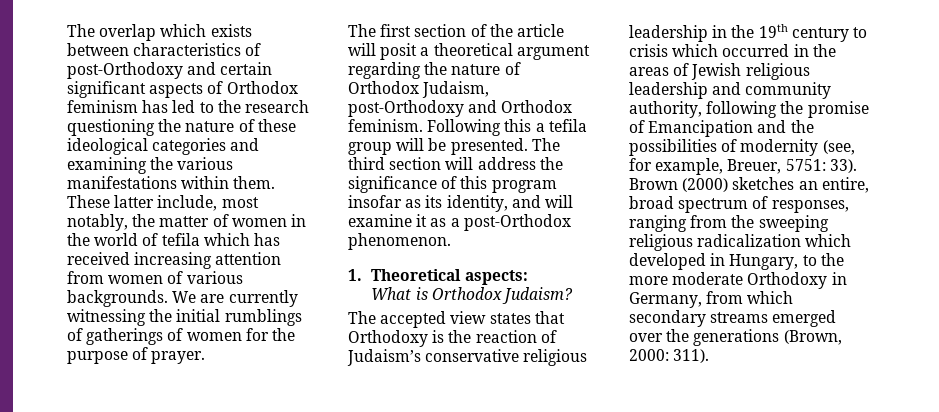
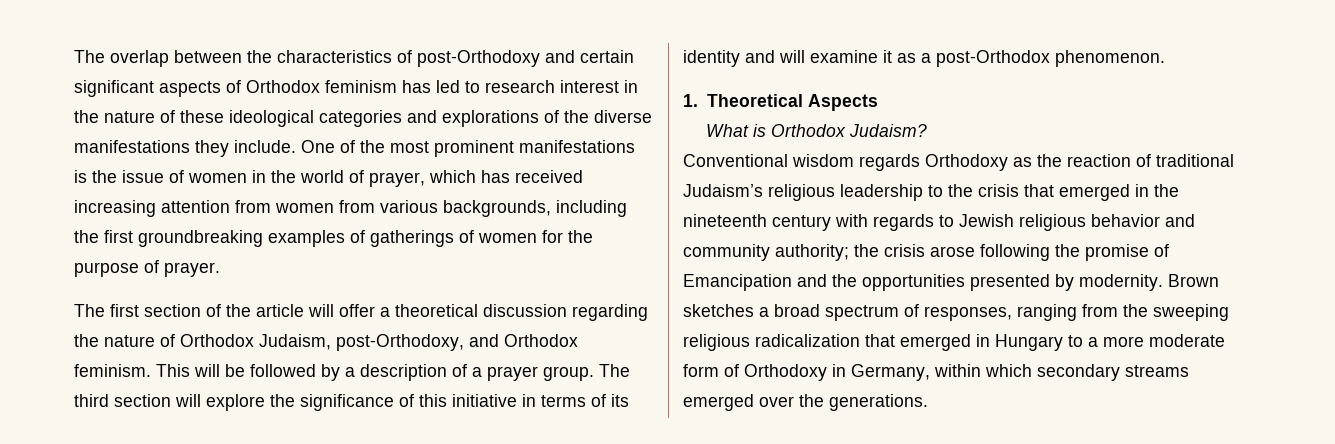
[160,24,252,37] [67,43,129,56] which exists between -> [174,50,272,63] between the
[217,100,309,113] [67,119,155,136] the research questioning -> [485,80,638,93] research interest in
[67,157,234,174] [67,176,276,189] [67,195,259,211] [67,214,210,231] examining the various manifestations within them. These latter include, most notably, the matter -> [442,110,652,127] [74,140,635,157] [74,170,164,183] explorations of the diverse manifestations they include. One of the most prominent manifestations is the issue
[161,233,200,246] tefila -> [369,172,425,187] prayer,
[167,271,243,284] [67,290,298,307] [67,309,302,326] of various backgrounds. We are currently witnessing the initial rumblings -> [339,200,627,217] [74,230,345,247] from various backgrounds, including the first groundbreaking examples
[380,43,418,60] posit -> [339,304,375,317] offer
[516,45,590,60] argument -> [483,304,567,317] discussion
[348,100,464,117] post-Orthodoxy -> [336,334,464,351] post-Orthodoxy,
[427,119,587,136] [348,138,528,155] Following this a tefila group will be presented. -> [156,364,594,381] This will be followed by a description of a prayer group.
[477,157,536,170] address -> [206,394,265,411] explore
[491,180,557,193] [348,195,508,212] program insofar as its identity, -> [452,394,629,407] [683,50,740,67] initiative in terms of its identity
[464,270,528,285] aspects: -> [807,94,878,111] Aspects
[348,311,565,328] [348,330,557,347] [347,349,588,366] [629,24,867,42] [629,44,836,57] [629,63,690,76] The accepted view states that Orthodoxy is the reaction of Judaism’s conservative religious leadership in the 19th century to crisis which occurred in the areas of -> [683,154,1234,171] [683,184,1179,201] [683,214,954,231] Conventional wisdom regards Orthodoxy as the reaction of traditional Judaism’s religious leadership to the crisis that emerged in the nineteenth century with regards to
[629,82,708,99] leadership -> [1091,214,1160,227] behavior
[629,101,702,118] authority, -> [775,244,975,261] authority; the crisis arose
[629,139,855,156] [629,158,857,175] [629,177,869,193] possibilities of modernity (see, for example, Breuer, 5751: 33). Brown (2000) sketches an entire, -> [862,274,1219,291] [683,304,769,317] opportunities presented by modernity. Brown sketches a
[805,234,852,247] [629,253,844,270] [629,272,744,285] which developed in Hungary, to the more moderate -> [865,334,1225,351] [683,364,739,377] that emerged in Hungary to a more moderate form of
[706,291,744,304] from -> [934,364,981,377] within
[693,329,842,346] [629,349,710,363] generations (Brown, 2000: 311). -> [829,394,928,411] generations.

